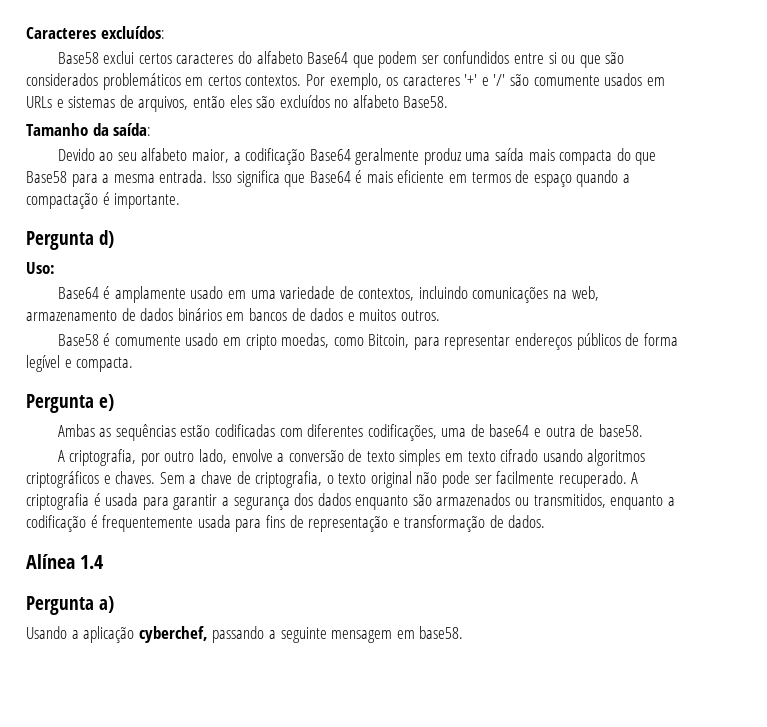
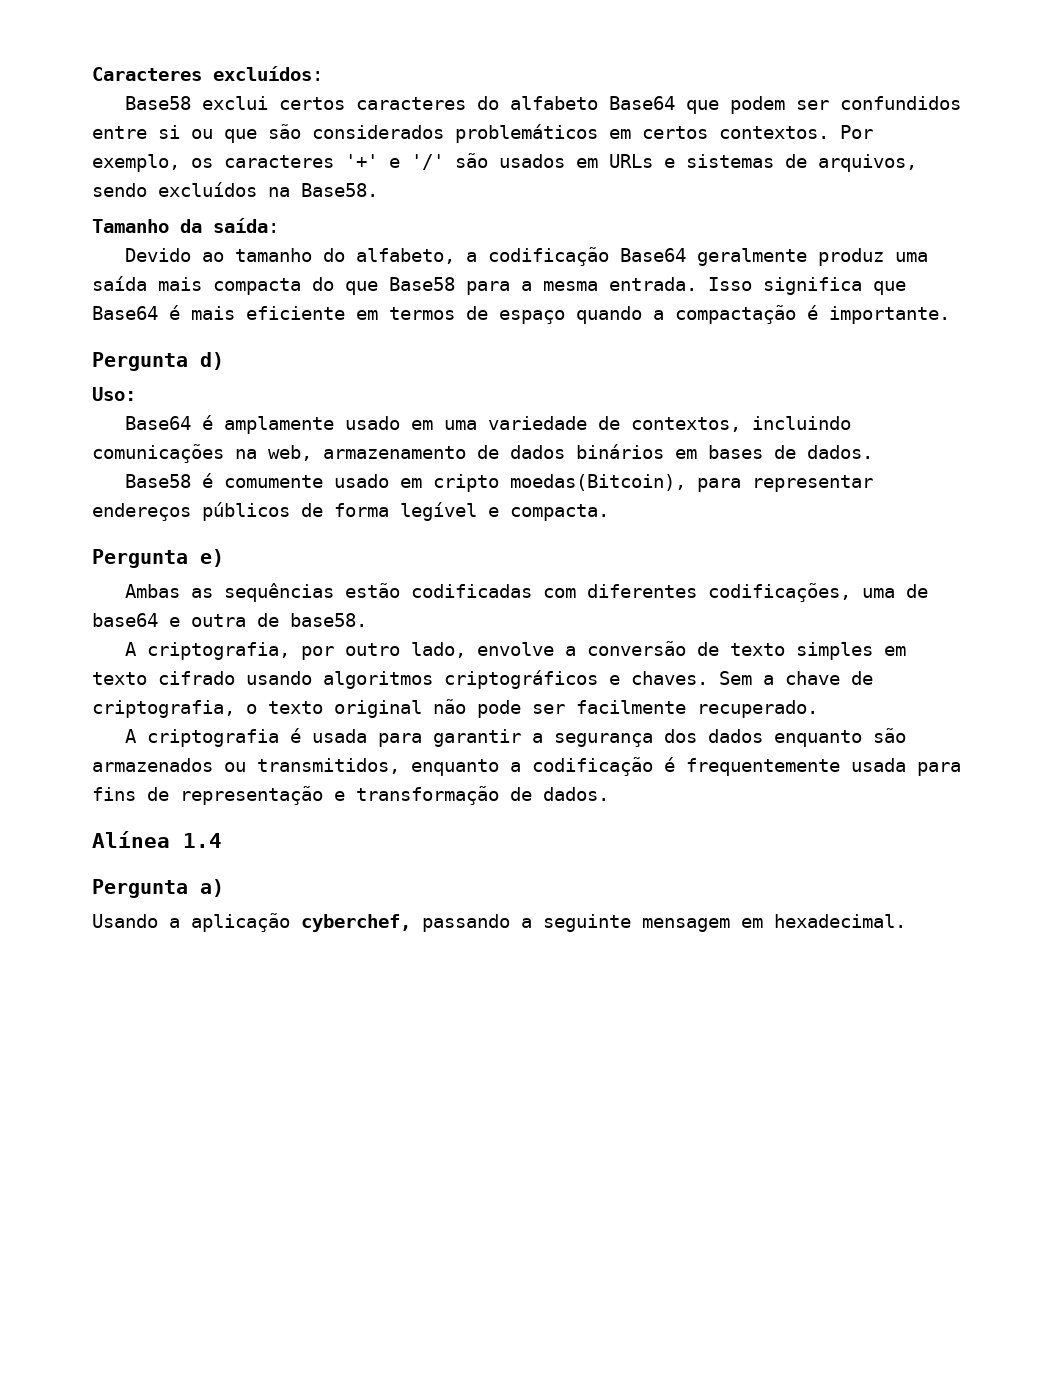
[533,75,600,86] comumente -> (488, 160) none
[192,95,399,108] então eles são excluídos no alfabeto -> [92,182,290,197] sendo excluídos na
[117,148,229,163] seu alfabeto maior, -> [234,248,455,264] tamanho do alfabeto,
[248,308,440,321] bancos de dados e muitos outros. -> [708,445,873,459] bases de dados.
[281,333,410,348] moedas, como Bitcoin, -> [509,474,686,491] moedas(Bitcoin),
(627, 479) none -> (818, 709) //
[419,626,464,639] base58. -> [774,914,906,928] hexadecimal.

